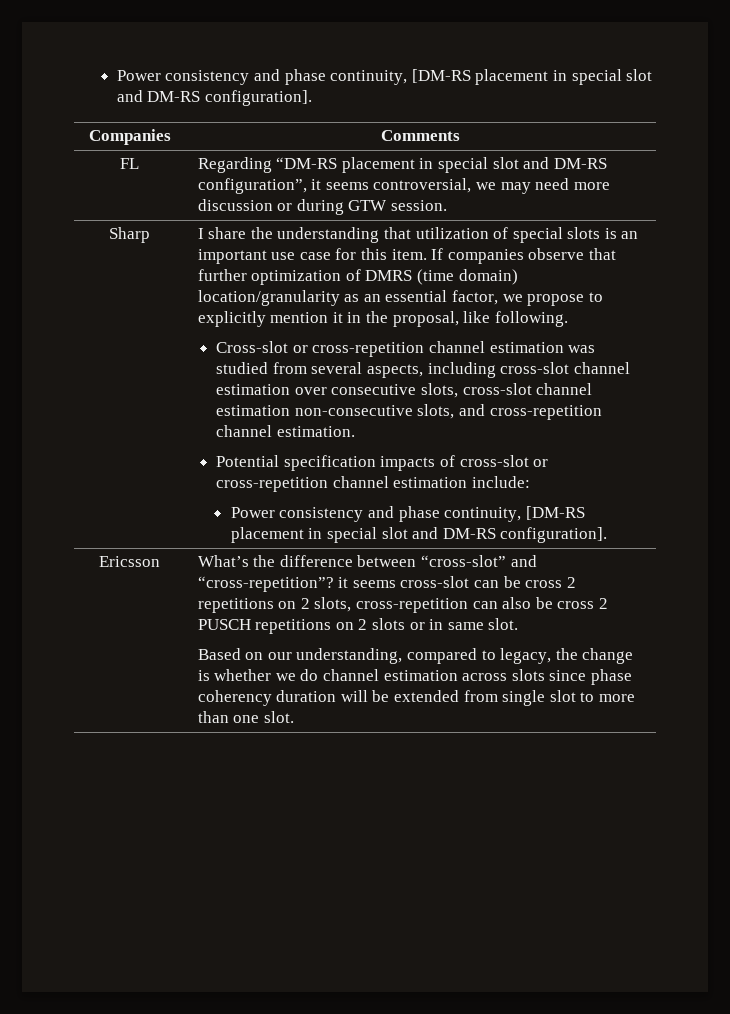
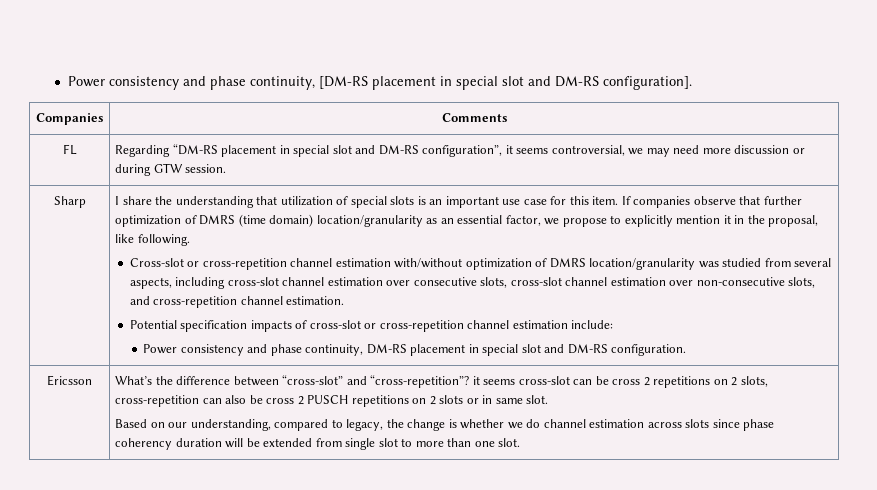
(564, 347) none -> [394,258,696,270] with/without optimization of DMRS location/granularity
(291, 410) none -> [669,280,694,286] over
[525,506,585,520] [230,527,608,543] [DM-RS placement in special slot and DM-RS configuration]. -> [366,344,687,356] DM-RS placement in special slot and DM-RS configuration.

